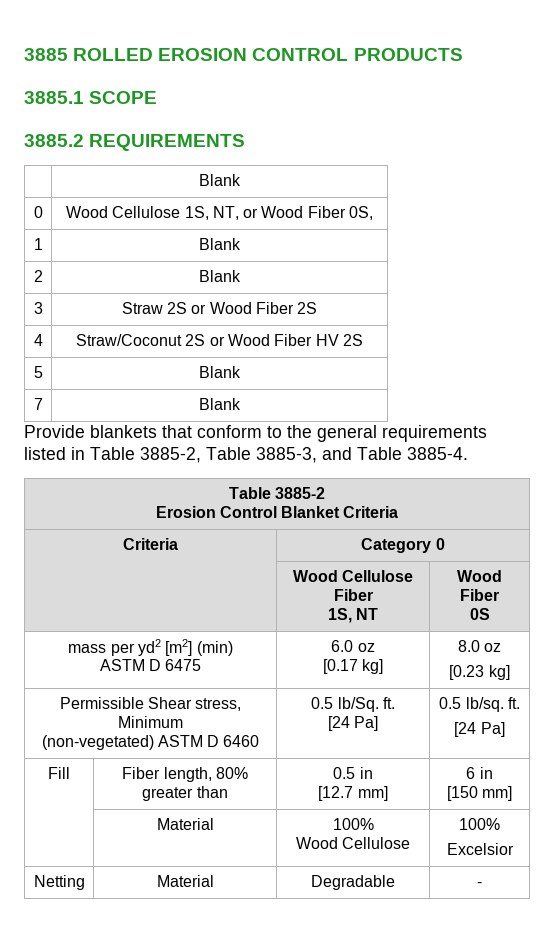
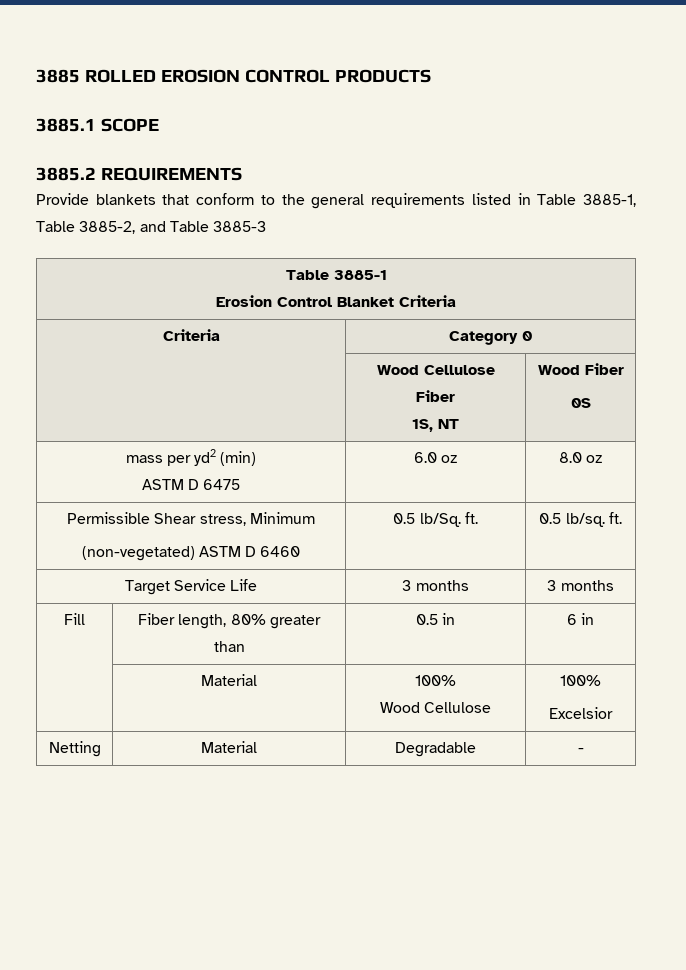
[199,174,241,186] [33,206,43,218] [65,206,374,220] [33,238,43,250] [199,238,241,250] [33,270,43,282] [199,270,241,282] [33,302,43,314] [121,302,318,314] [33,334,43,346] [76,334,363,346] [33,366,43,378] [199,366,241,378] [33,398,43,410] [199,398,241,410] // | Blank // 0 | Wood Cellulose 1S, NT, or Wood Fiber 0S, // 1 | Blank // 2 | Blank // 3 | Straw 2S or Wood Fiber 2S // 4 | Straw/Coconut 2S or Wood Fiber HV 2S // 5 | Blank // 7 | Blank -> (242, 174) none
[140,447,317,463] 3885-2, Table 3885-3, -> [583,194,637,207] [36,221,136,234] 3885-1, Table 3885-2,
[407,447,468,460] [228,487,326,499] 3885-4. // Table 3885-2 -> [213,221,267,232] [285,270,387,280] 3885-3 // Table 3885-1
[165,639,193,656] [m2] -> (217, 457) none
[322,659,384,674] // [0.17 kg] -> (458, 459) none
[449,665,510,680] // [0.23 kg] -> (603, 459) none
[327,716,379,731] // [24 Pa] -> (478, 518) none
[454,722,505,737] // [24 Pa] -> [124,579,258,595] [402,580,469,591] [547,580,614,591] // Target Service Life | 3 months | 3 months
[318,786,388,801] // [12.7 mm] -> (456, 619) none
[446,786,513,801] // [150 mm] -> (595, 619) none

